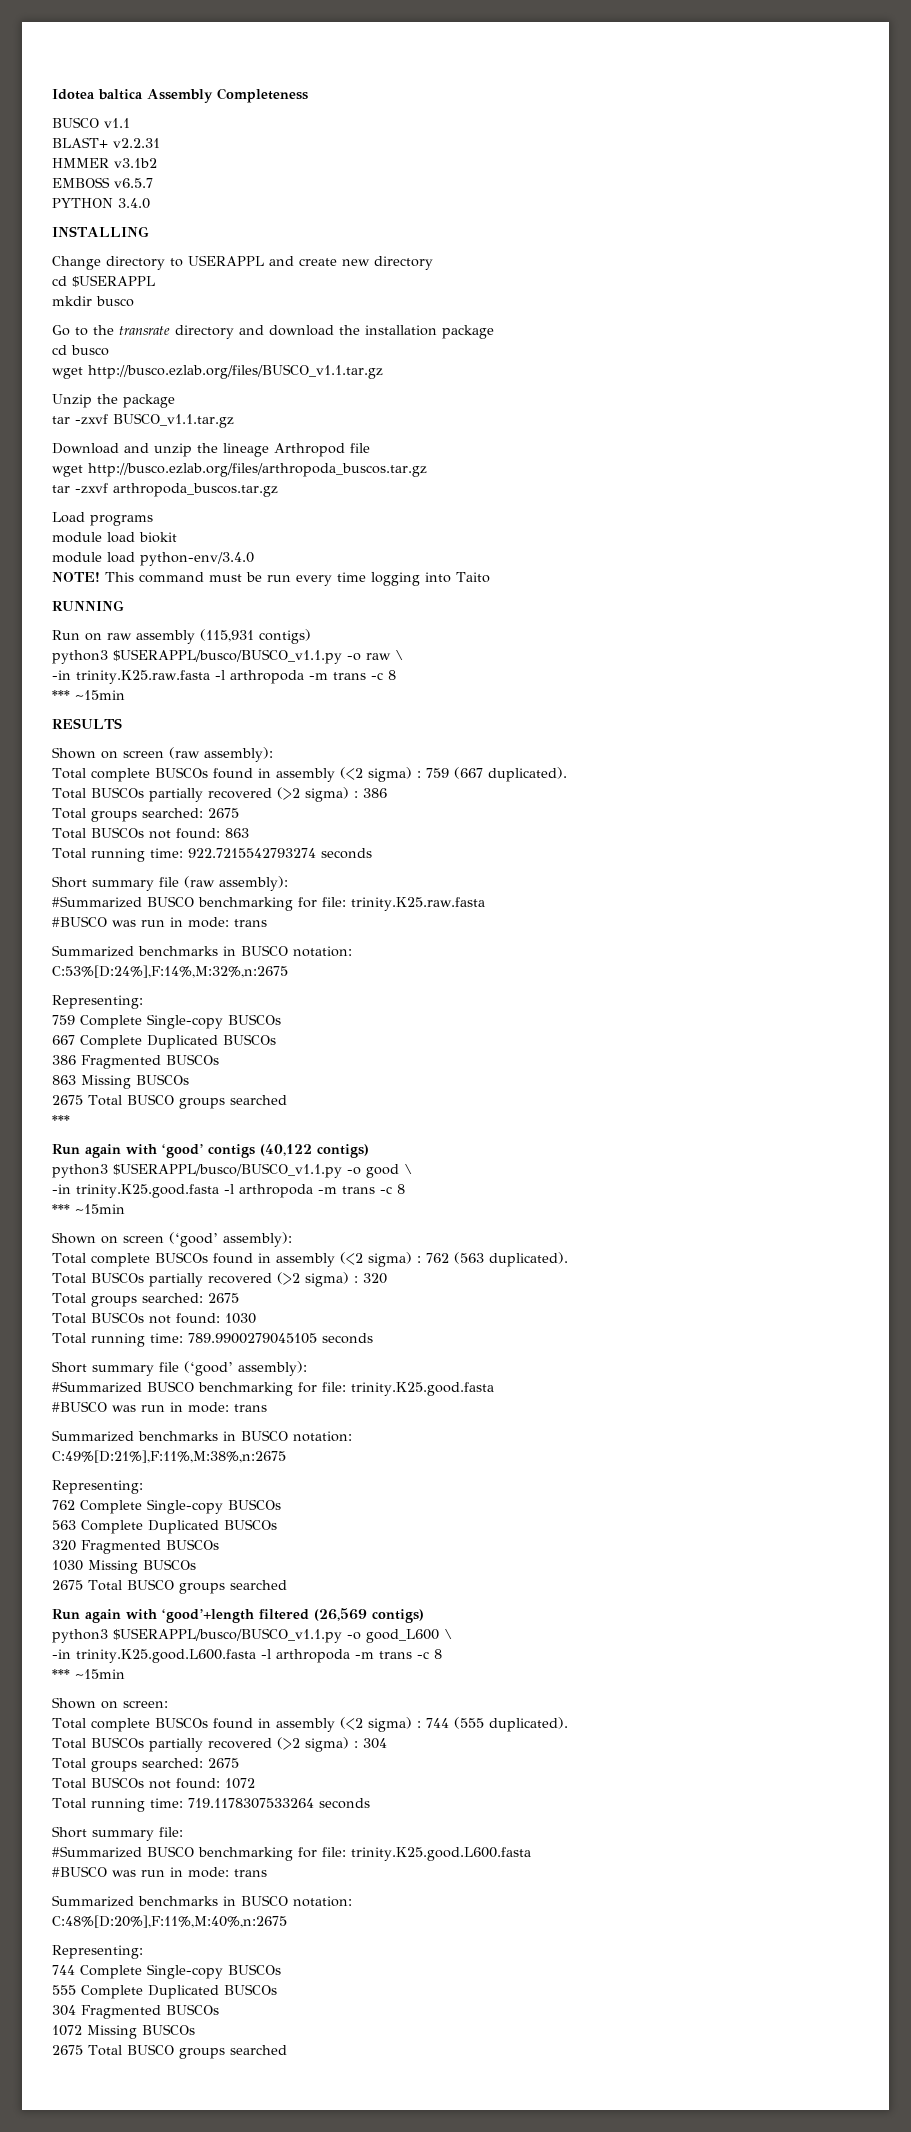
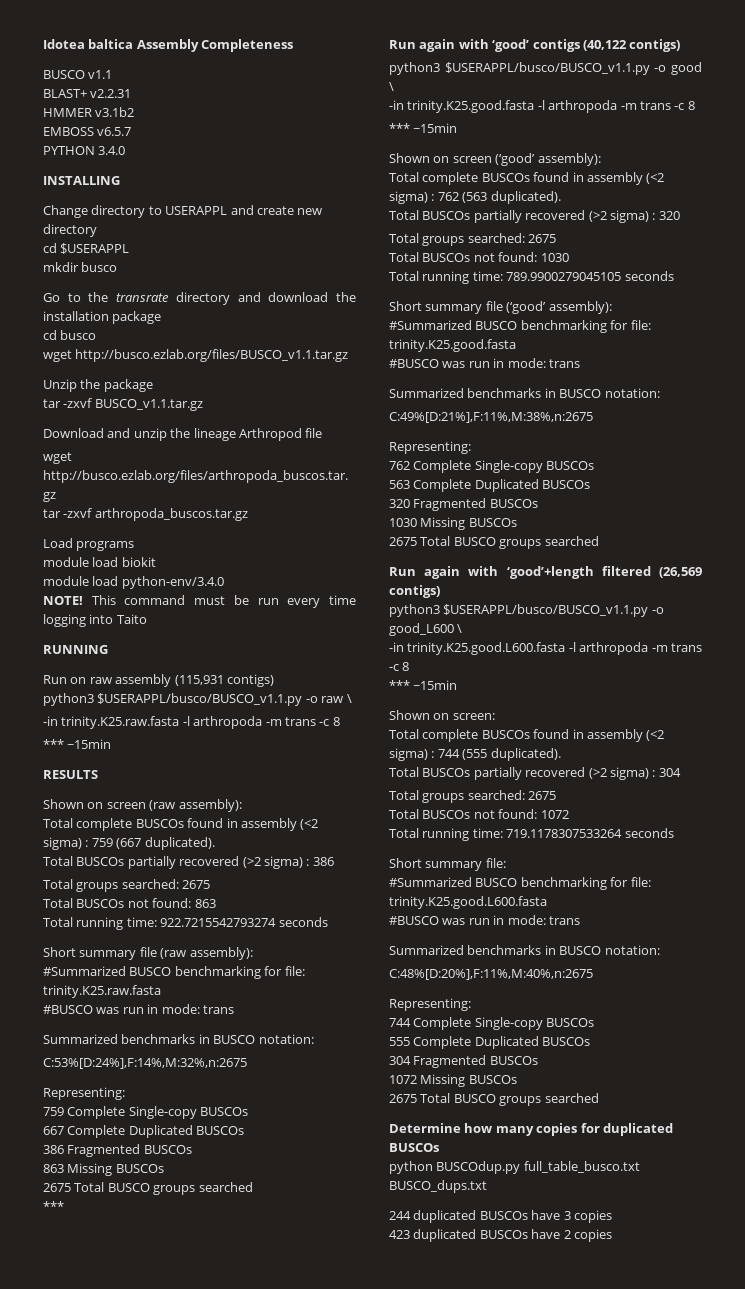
(287, 2050) none -> [389,1123,673,1136] [389,1143,439,1152] [389,1161,640,1174] [389,1180,487,1193] [389,1210,612,1223] [389,1229,612,1242] // Determine how many copies for duplicated BUSCOs // python BUSCOdup.py full_table_busco.txt BUSCO_dups.txt // 244 duplicated BUSCOs have 3 copies // 423 duplicated BUSCOs have 2 copies

